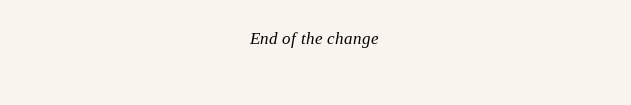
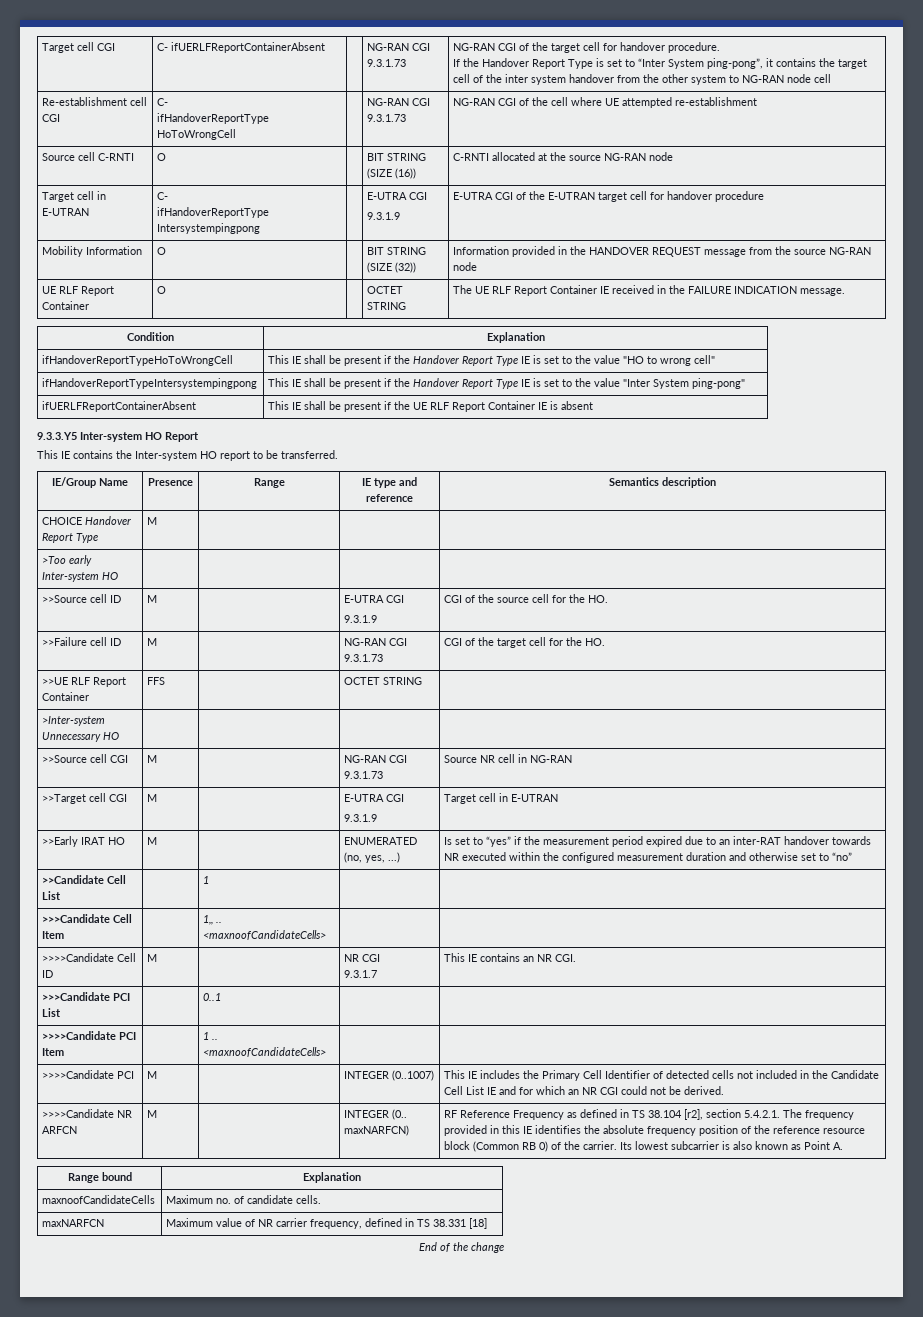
(248, 38) none -> [42,42,116,53] [157,42,326,53] [367,43,431,51] [367,59,407,67] [453,42,721,53] [453,58,868,69] [453,74,832,85] [42,97,148,106] [42,114,61,122] [157,98,169,106] [157,113,270,124] [157,129,237,140] [367,98,431,106] [367,114,407,122] [453,97,758,108] [42,152,135,161] [157,153,167,161] [367,153,427,161] [367,168,417,179] [453,152,674,161] [42,191,107,202] [42,208,90,216] [157,192,169,200] [157,207,270,218] [157,223,261,234] [367,192,428,200] [367,212,401,220] [453,191,765,202] [42,246,143,257] [157,247,167,255] [367,247,427,255] [367,262,417,273] [453,246,872,257] [453,262,478,271] [42,286,115,296] [42,301,90,310] [157,286,167,294] [367,286,404,294] [367,302,407,310] [453,285,846,296] [127,332,174,341] [486,332,545,343] [42,355,234,366] [268,355,716,366] [42,378,258,389] [268,378,746,389] [42,401,197,412] [268,401,594,412] [37,432,199,442] [37,450,338,461] [52,477,128,488] [148,478,193,486] [253,478,285,488] [362,477,417,488] [366,494,413,502] [608,477,716,488] [42,516,132,525] [42,533,99,543] [147,517,158,525] [42,555,93,566] [42,572,119,582] [42,594,122,603] [147,595,158,603] [344,595,405,603] [344,615,378,623] [444,594,609,603] [42,637,122,646] [147,638,158,646] [344,638,408,646] [344,654,384,662] [444,637,606,648] [42,677,127,687] [42,692,90,701] [147,677,166,685] [344,677,423,685] [42,716,106,726] [42,732,120,742] [42,754,129,763] [147,755,158,763] [344,755,408,763] [344,771,384,779] [444,754,573,763] [42,793,128,804] [147,794,158,802] [344,794,405,802] [344,814,378,822] [444,793,559,804] [42,836,126,847] [147,837,158,845] [344,837,418,845] [344,852,401,863] [444,836,872,847] [444,852,853,863] [42,875,127,884] [42,891,62,900] [203,876,210,884] [42,914,133,923] [42,931,65,939] [203,915,223,925] [203,930,327,940] [42,953,137,962] [42,970,54,978] [147,954,158,962] [344,954,381,962] [344,970,378,978] [444,953,577,962] [42,992,131,1001] [42,1008,62,1017] [203,993,222,1001] [42,1031,137,1040] [42,1048,65,1056] [203,1032,219,1040] [203,1047,327,1057] [42,1070,135,1079] [147,1071,158,1079] [344,1070,435,1081] [444,1070,880,1081] [444,1086,725,1095] [42,1109,133,1118] [42,1126,78,1134] [147,1110,158,1118] [344,1109,408,1120] [344,1125,410,1136] [444,1109,855,1120] [444,1125,866,1136] [444,1141,844,1152] [67,1172,132,1183] [303,1172,361,1183] [42,1195,156,1204] [166,1195,322,1204] [42,1219,105,1227] [166,1218,488,1229] Target cell CGI | C- ifUERLFReportContainerAbsent | | NG-RAN CGI 9.3.1.73 | NG-RAN CGI of the target cell for handover procedure. // If the Handover Report Type is set to “Inter System ping-pong”, it contains the target cell of the inter system handover from the other system to NG-RAN node cell // Re-establishment cell CGI | C- // ifHandoverReportType HoToWrongCell | | NG-RAN CGI 9.3.1.73 | NG-RAN CGI of the cell where UE attempted re-establishment // Source cell C-RNTI | O | | BIT STRING (SIZE (16)) | C-RNTI allocated at the source NG-RAN node // Target cell in E-UTRAN | C- // ifHandoverReportType Intersystempingpong | | E-UTRA CGI // 9.3.1.9 | E-UTRA CGI of the E-UTRAN target cell for handover procedure // Mobility Information | O | | BIT STRING (SIZE (32)) | Information provided in the HANDOVER REQUEST message from the source NG-RAN node // UE RLF Report Container | O | | OCTET STRING | The UE RLF Report Container IE received in the FAILURE INDICATION message. // Condition | Explanation // ifHandoverReportTypeHoToWrongCell | This IE shall be present if the Handover Report Type IE is set to the value "HO to wrong cell" // ifHandoverReportTypeIntersystempingpong | This IE shall be present if the Handover Report Type IE is set to the value "Inter System ping-pong" // ifUERLFReportContainerAbsent | This IE shall be present if the UE RLF Report Container IE is absent // 9.3.3.Y5 Inter-system HO Report // This IE contains the Inter-system HO report to be transferred. // IE/Group Name | Presence | Range | IE type and reference | Semantics description // CHOICE Handover Report Type | M | | | // >Too early Inter-system HO | | | | // >>Source cell ID | M | | E-UTRA CGI // 9.3.1.9 | CGI of the source cell for the HO. // >>Failure cell ID | M | | NG-RAN CGI 9.3.1.73 | CGI of the target cell for the HO. // >>UE RLF Report Container | FFS | | OCTET STRING | // >Inter-system Unnecessary HO | | | | // >>Source cell CGI | M | | NG-RAN CGI 9.3.1.73 | Source NR cell in NG-RAN // >>Target cell CGI | M | | E-UTRA CGI // 9.3.1.9 | Target cell in E-UTRAN // >>Early IRAT HO | M | | ENUMERATED (no, yes, ...) | Is set to “yes” if the measurement period expired due to an inter-RAT handover towards NR executed within the configured measurement duration and otherwise set to “no” // >>Candidate Cell List | | 1 | | // >>>Candidate Cell Item | | 1,, .. <maxnoofCandidateCells> | | // >>>>Candidate Cell ID | M | | NR CGI // 9.3.1.7 | This IE contains an NR CGI. // >>>Candidate PCI List | | 0..1 | | // >>>>Candidate PCI Item | | 1 .. <maxnoofCandidateCells> | | // >>>>Candidate PCI | M | | INTEGER (0..1007) | This IE includes the Primary Cell Identifier of detected cells not included in the Candidate Cell List IE and for which an NR CGI could not be derived. // >>>>Candidate NR ARFCN | M | | INTEGER (0.. maxNARFCN) | RF Reference Frequency as defined in TS 38.104 [r2], section 5.4.2.1. The frequency provided in this IE identifies the absolute frequency position of the reference resource block (Common RB 0) of the carrier. Its lowest subcarrier is also known as Point A. // Range bound | Explanation // maxnoofCandidateCells | Maximum no. of candidate cells. // maxNARFCN | Maximum value of NR carrier frequency, defined in TS 38.331 [18] //

